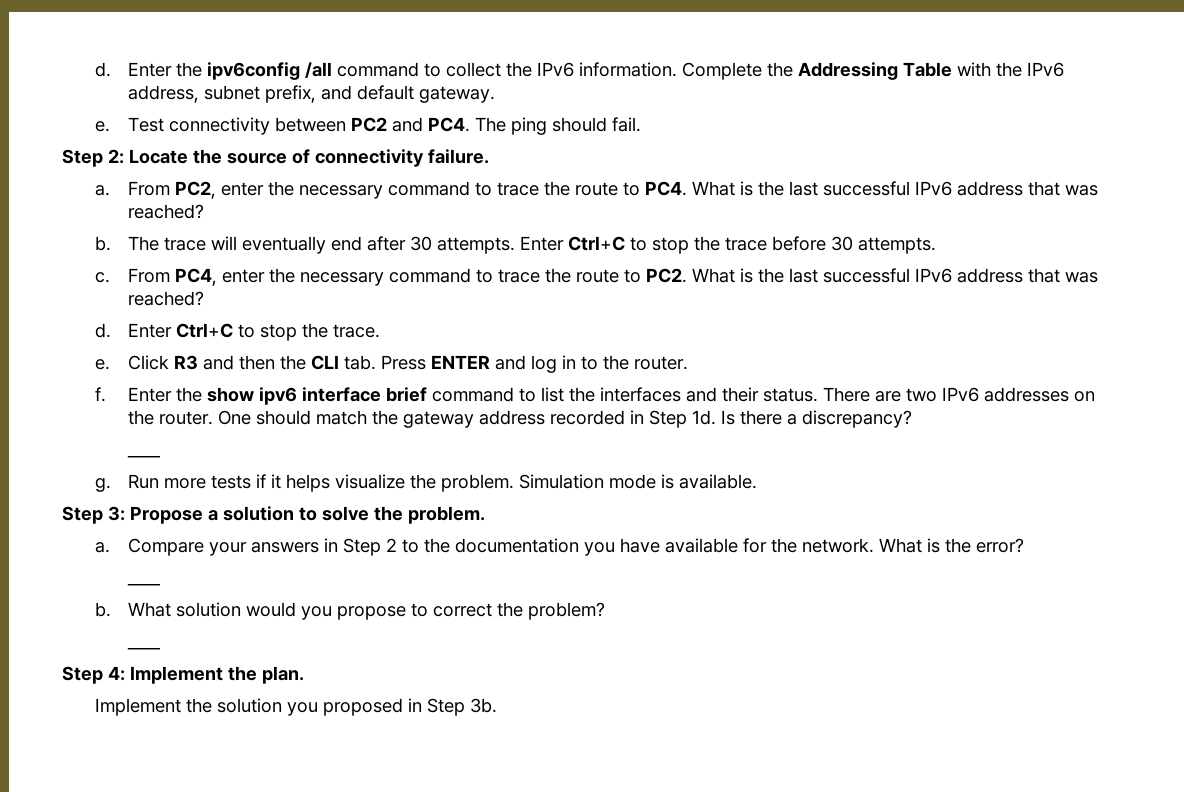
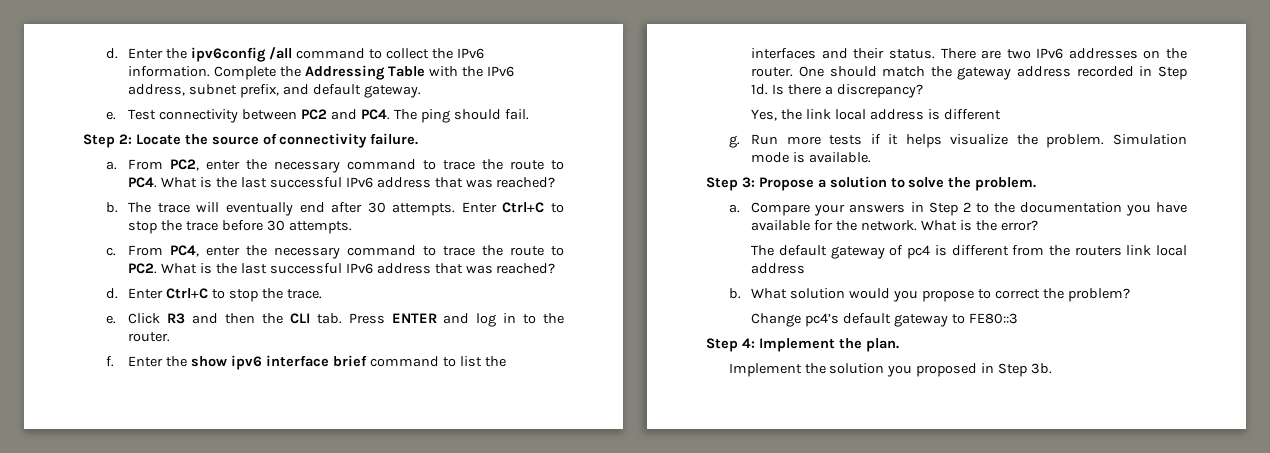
[127,456,162,458] ____ -> [751,109,1001,121] Yes, the link local address is different
[127,584,162,586] ____ -> [751,245,1187,259] [751,263,806,274] The default gateway of pc4 is different from the routers link local address
[127,648,162,650] ____ -> [751,313,1018,327] Change pc4’s default gateway to FE80::3

